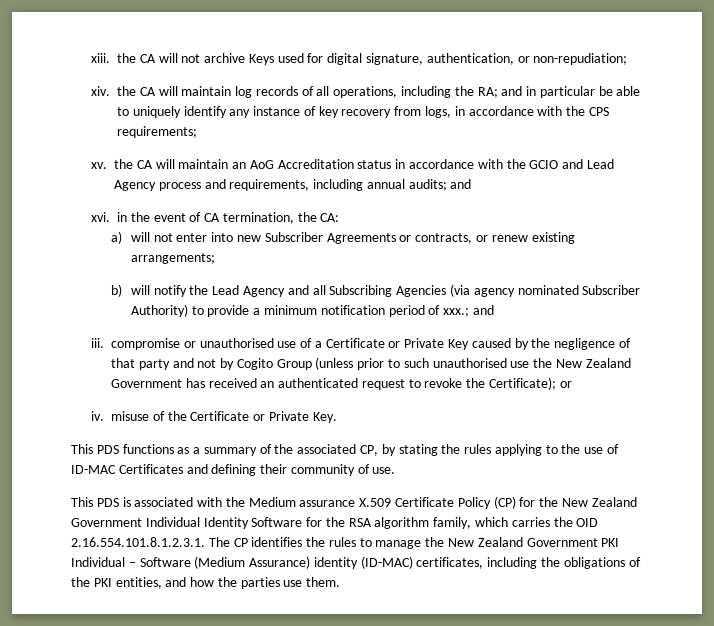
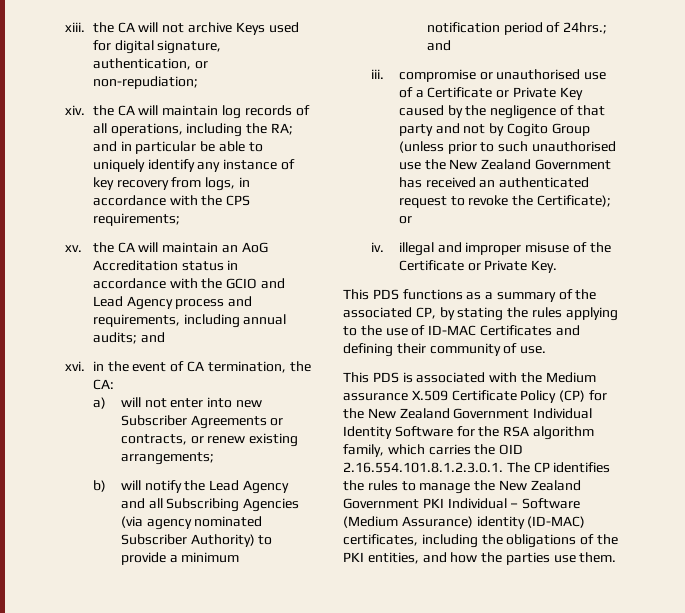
[443,308,470,317] xxx.; -> [563,22,608,34] 24hrs.;
(104, 416) none -> [398,242,522,256] illegal and improper
[71,537,205,547] 2.16.554.101.8.1.2.3.1. -> [343,462,503,473] 2.16.554.101.8.1.2.3.0.1.

